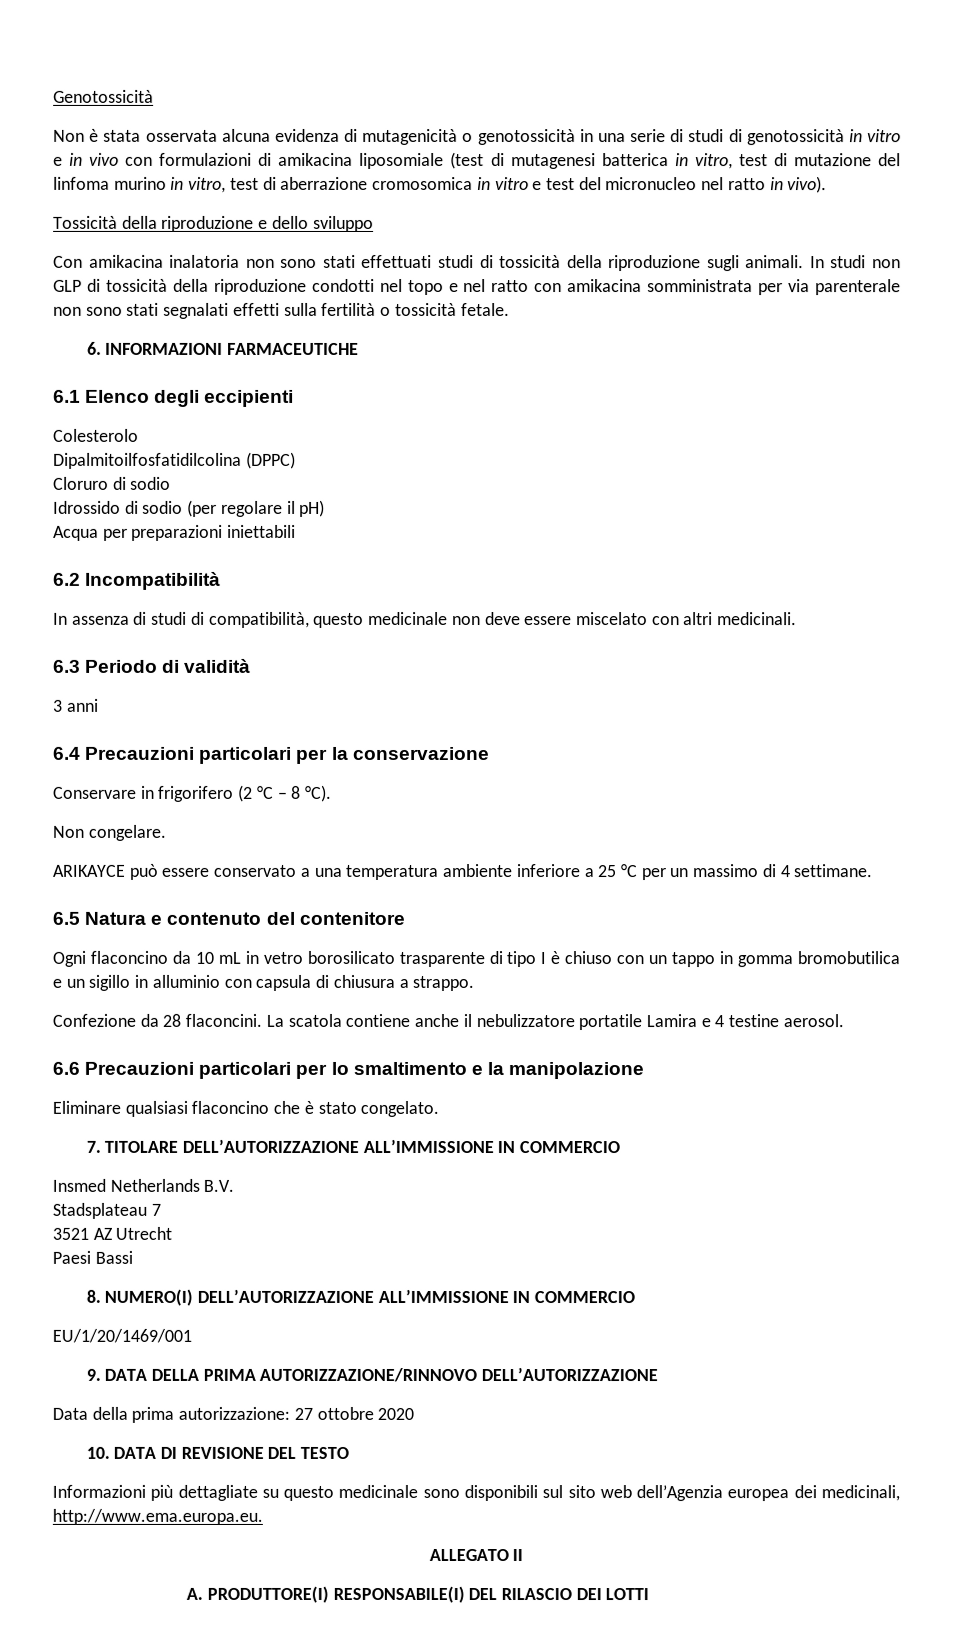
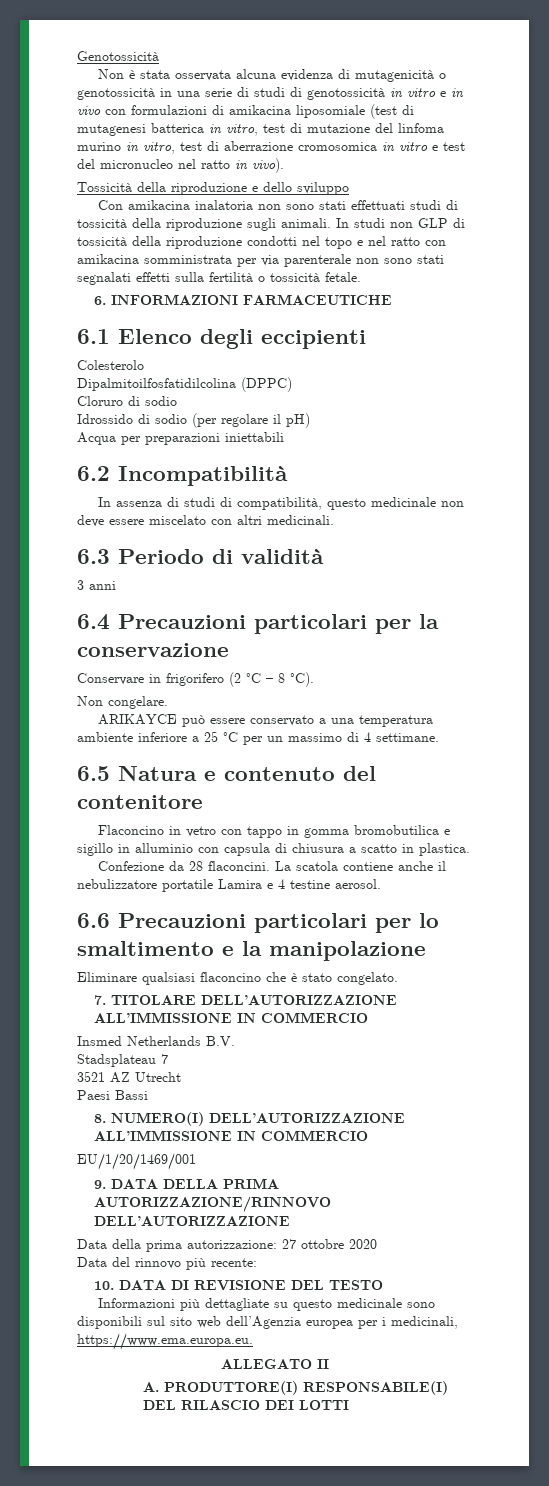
[52,950,668,968] Ogni flaconcino da 10 mL in vetro borosilicato trasparente di tipo I è chiuso con un -> [97,825,242,837] Flaconcino in vetro con
[65,978,85,988] un -> (450, 832) none
[412,975,475,991] strappo. -> [361,843,470,856] scatto in plastica.
(415, 1413) none -> [77,1257,257,1270] // Data del rinnovo più recente:
[793,1485,901,1502] [52,1508,263,1525] dei medicinali, http://www.ema.europa.eu. -> [358,1316,458,1329] [77,1333,253,1350] per i medicinali, https://www.ema.europa.eu.

